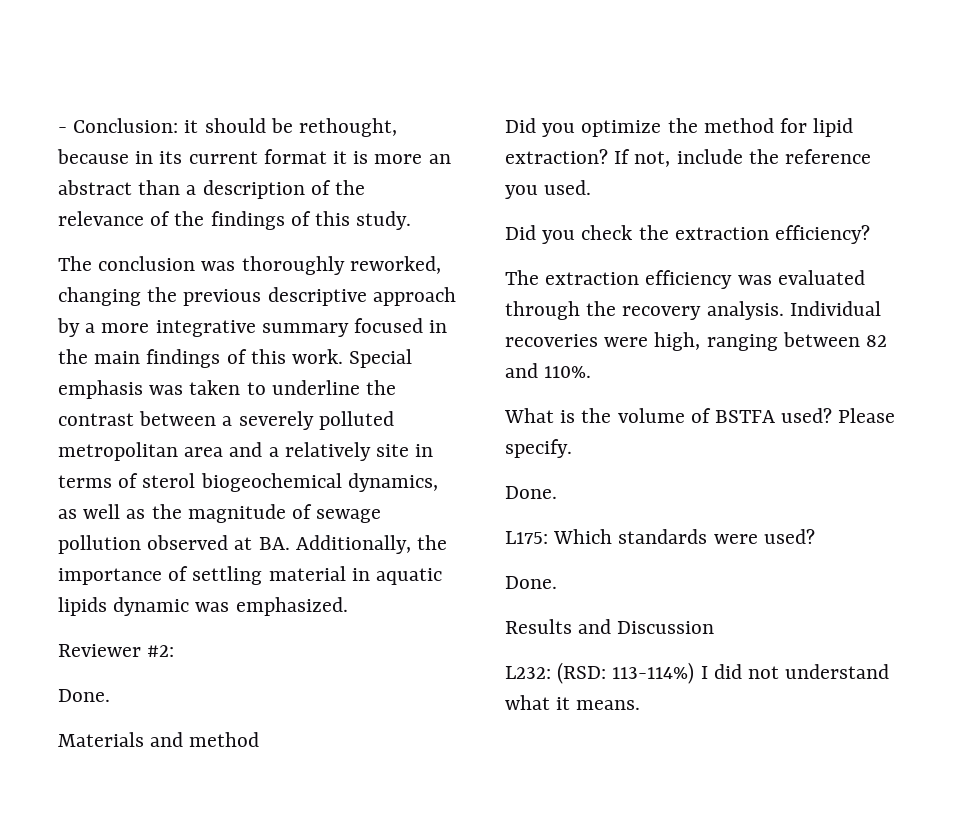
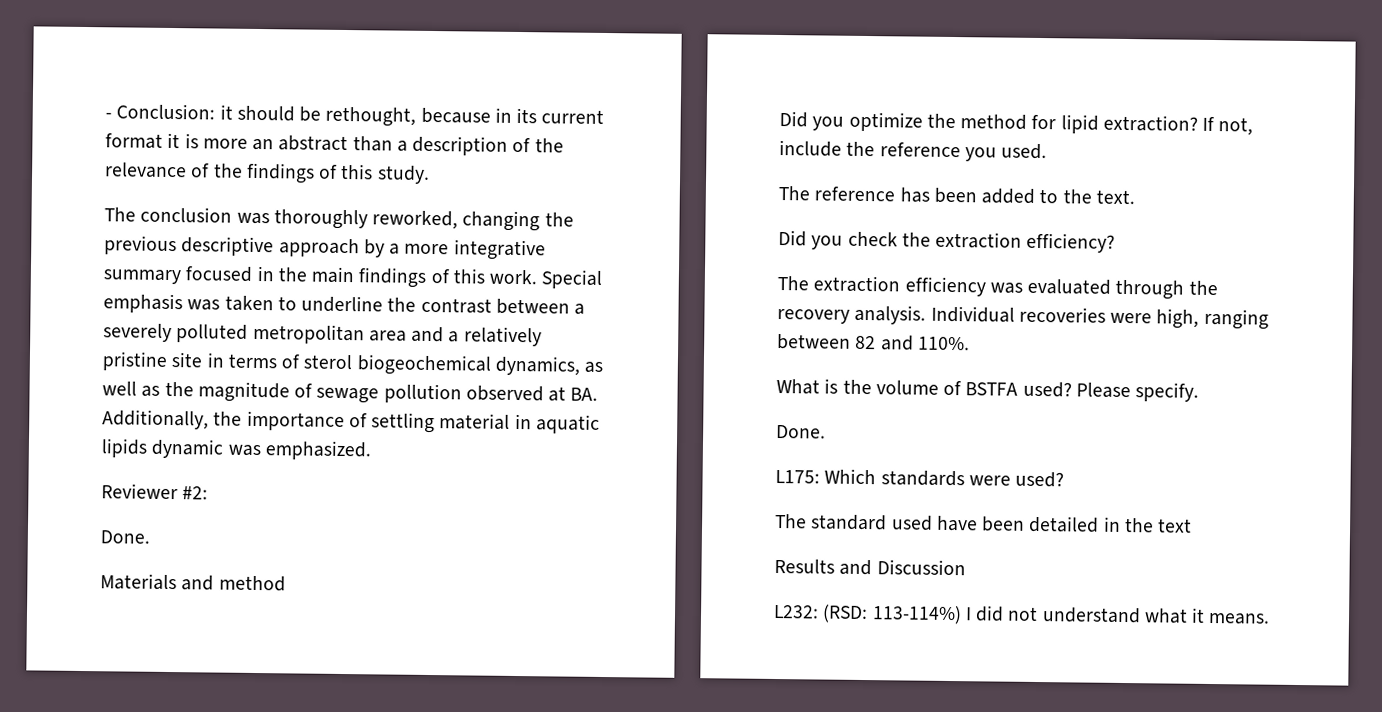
(371, 451) none -> [102,351,168,371] pristine
(592, 187) none -> [778,186,1135,205] // The reference has been added to the text.
[505,576,557,589] Done. -> [775,513,1193,533] The standard used have been detailed in the text

